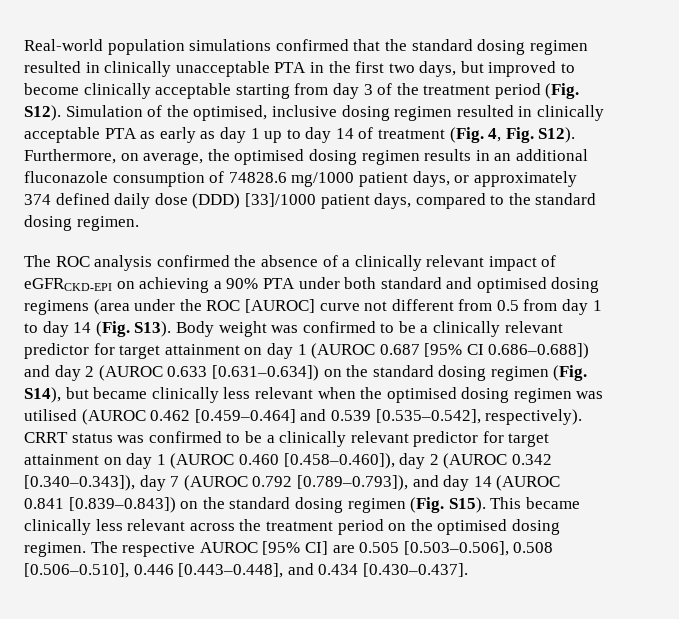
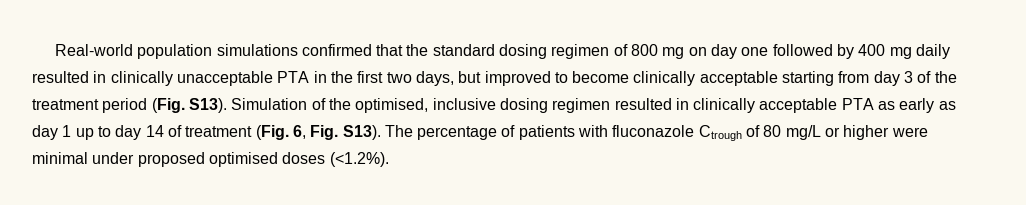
(588, 47) none -> [613,44,950,59] of 800 mg on day one followed by 400 mg daily
[24,105,61,121] S12). -> [188,98,227,113] S13).
[488,127,576,143] [24,149,588,165] [24,171,577,187] [24,193,597,209] [24,215,139,231] [24,255,557,271] [24,277,600,293] [24,299,602,315] [24,321,563,337] [24,343,590,359] [24,365,588,381] [24,387,604,403] [24,409,583,425] [24,431,550,447] [24,453,552,469] [24,475,561,491] [24,497,580,513] [24,519,560,535] [24,541,554,557] [24,563,468,578] 4, Fig. S12). Furthermore, on average, the optimised dosing regimen results in an additional fluconazole consumption of 74828.6 mg/1000 patient days, or approximately 374 defined daily dose (DDD) [33]/1000 patient days, compared to the standard dosing regimen. // The ROC analysis confirmed the absence of a clinically relevant impact of eGFRCKD-EPI on achieving a 90% PTA under both standard and optimised dosing regimens (area under the ROC [AUROC] curve not different from 0.5 from day 1 to day 14 (Fig. S13). Body weight was confirmed to be a clinically relevant predictor for target attainment on day 1 (AUROC 0.687 [95% CI 0.686–0.688]) and day 2 (AUROC 0.633 [0.631–0.634]) on the standard dosing regimen (Fig. S14), but became clinically less relevant when the optimised dosing regimen was utilised (AUROC 0.462 [0.459–0.464] and 0.539 [0.535–0.542], respectively). CRRT status was confirmed to be a clinically relevant predictor for target attainment on day 1 (AUROC 0.460 [0.458–0.460]), day 2 (AUROC 0.342 [0.340–0.343]), day 7 (AUROC 0.792 [0.789–0.793]), and day 14 (AUROC 0.841 [0.839–0.843]) on the standard dosing regimen (Fig. S15). This became clinically less relevant across the treatment period on the optimised dosing regimen. The respective AUROC [95% CI] are 0.505 [0.503–0.506], 0.508 [0.506–0.510], 0.446 [0.443–0.448], and 0.434 [0.430–0.437]. -> [292,125,928,141] [32,152,389,167] 6, Fig. S13). The percentage of patients with fluconazole Ctrough of 80 mg/L or higher were minimal under proposed optimised doses (<1.2%).

